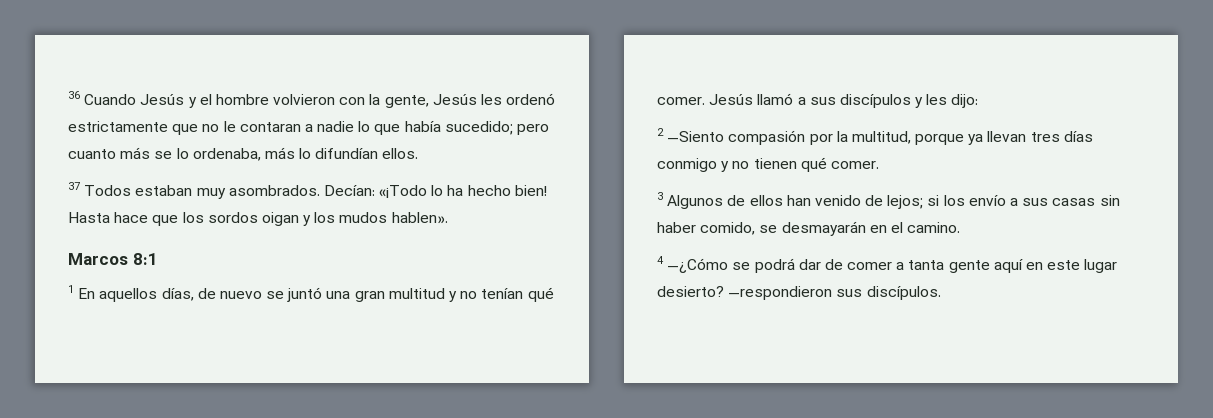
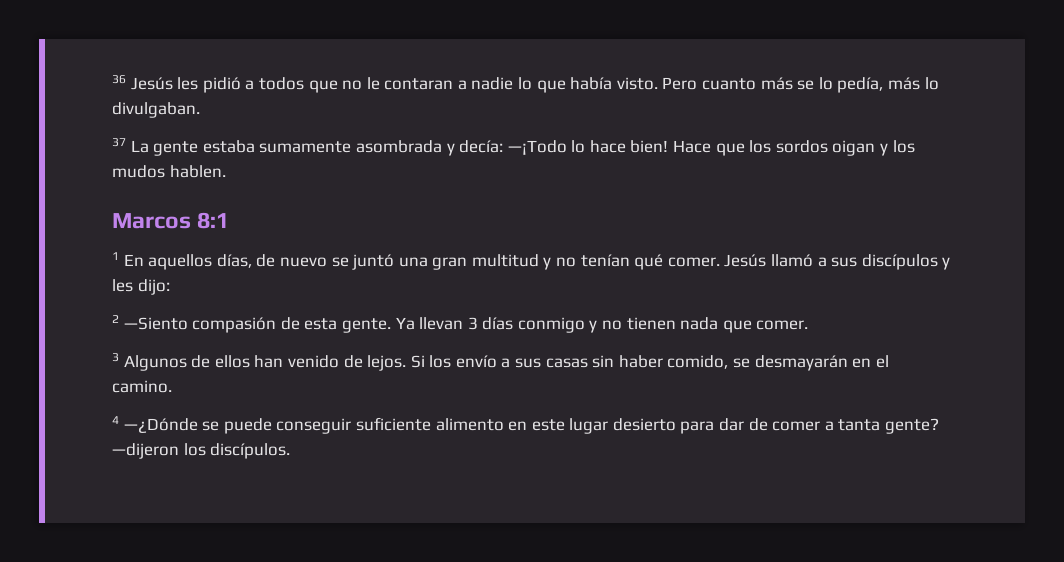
[84,93,556,108] [68,121,168,132] Cuando Jesús y el hombre volvieron con la gente, Jesús les ordenó estrictamente -> [130,77,304,93] Jesús les pidió a todos
[444,121,550,135] sucedido; pero -> [616,77,698,90] visto. Pero
[192,148,261,161] ordenaba, -> [837,77,884,93] pedía,
[315,148,419,159] difundían ellos. -> [112,102,200,118] divulgaban.
[84,185,547,199] [68,212,149,223] Todos estaban muy asombrados. Decían: «¡Todo lo ha hecho bien! Hasta hace -> [130,140,712,156] La gente estaba sumamente asombrada y decía: —¡Todo lo hace bien! Hace
[391,212,448,224] hablen». -> [169,165,226,178] hablen.
[809,131,1060,145] por la multitud, porque ya llevan tres -> [280,317,478,333] de esta gente. Ya llevan 3
[800,157,827,172] qué -> [680,317,752,333] nada que
[887,195,940,209] lejos; si -> [367,355,425,371] lejos. Si
[667,258,795,273] ―¿Cómo se podrá -> [123,417,715,434] —¿Dónde se puede conseguir suficiente alimento en este lugar desierto para
[948,259,1118,273] [657,286,863,300] gente aquí en este lugar desierto? —respondieron sus -> [885,418,940,434] [112,443,206,459] gente? —dijeron los

